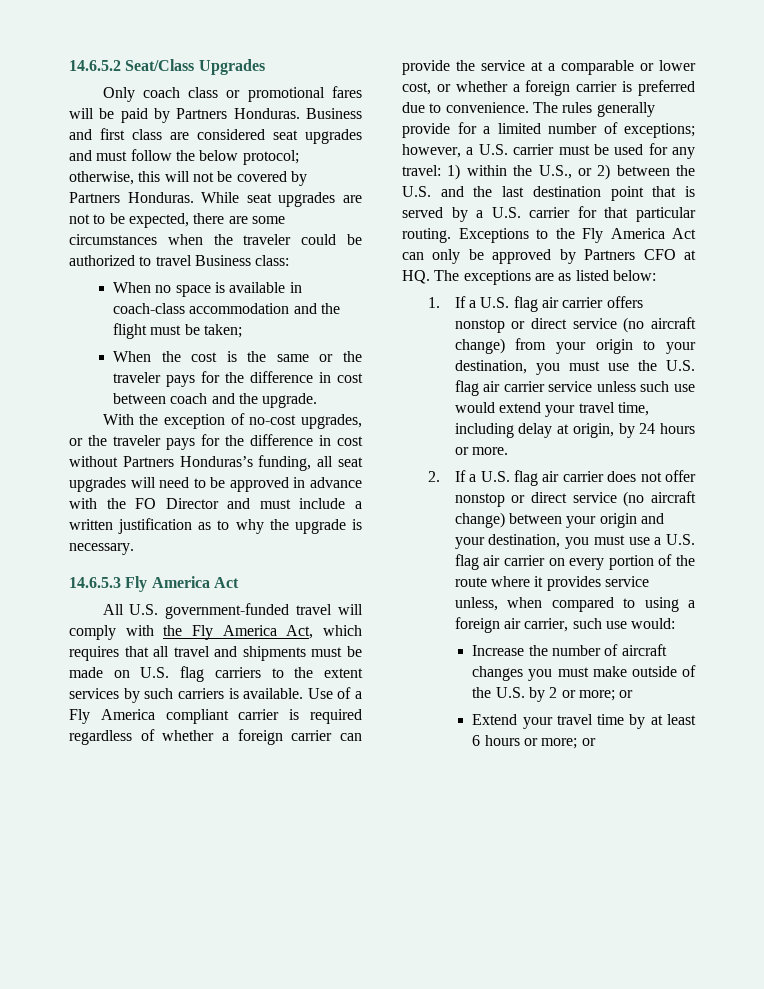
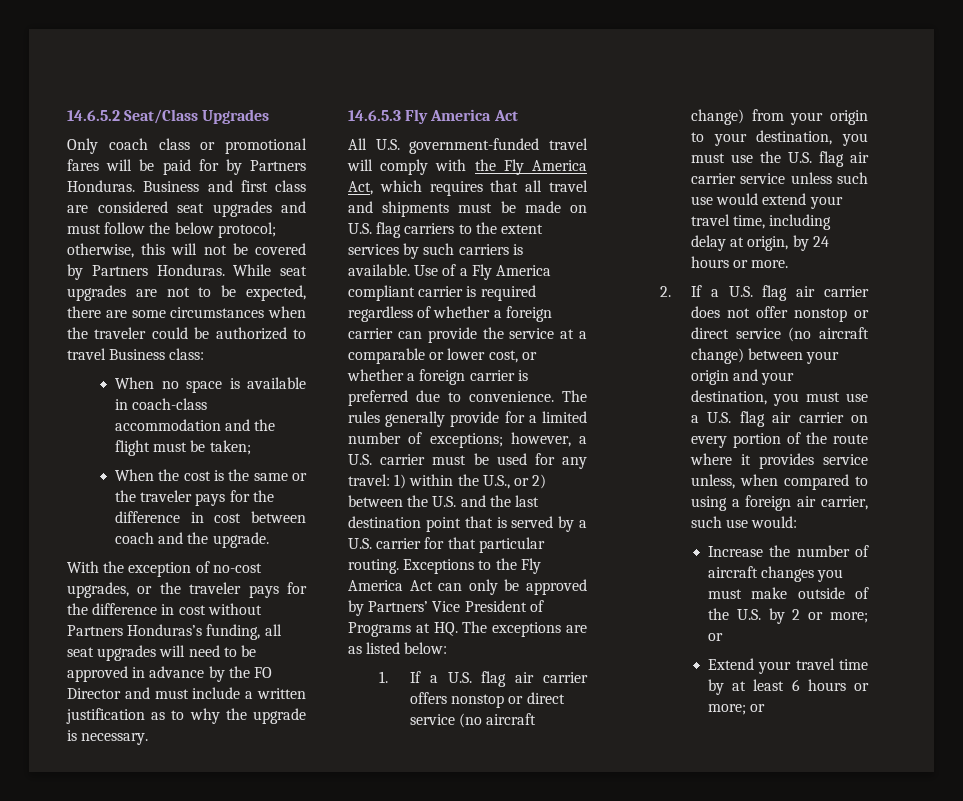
(148, 115) none -> [198,159,219,171] for
[69,498,97,509] with -> [208,666,225,682] by
[584,249,676,260] Partners CFO -> [368,600,544,612] [348,622,411,637] Partners’ Vice President of Programs

